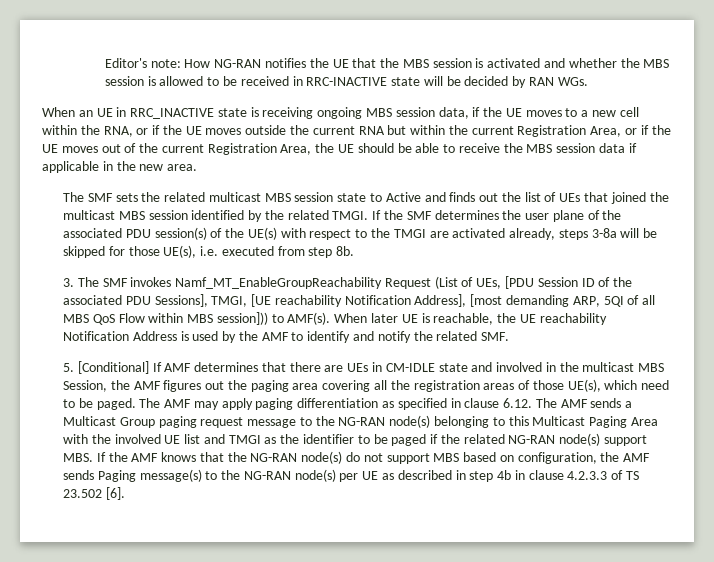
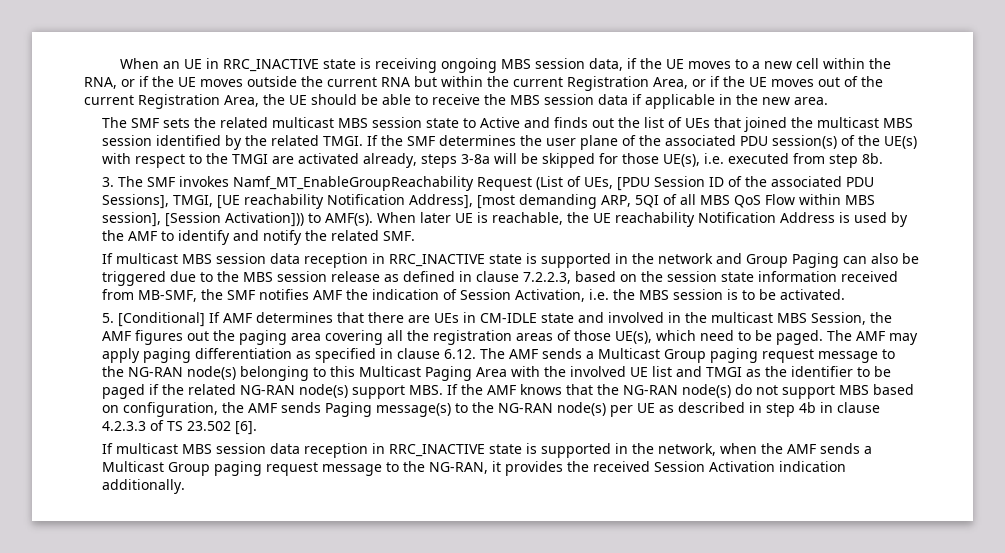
[104,58,670,68] [104,76,588,88] Editor's note: How NG-RAN notifies the UE that the MBS session is activated and whether the MBS session is allowed to be received in RRC-INACTIVE state will be decided by RAN WGs. // -> (119, 63) none
[216,312,268,325] session])) -> [102,212,305,227] session], [Session Activation]))
(510, 336) none -> [102,253,920,268] [102,271,899,286] [102,289,846,302] // If multicast MBS session data reception in RRC_INACTIVE state is supported in the network and Group Paging can also be triggered due to the MBS session release as defined in clause 7.2.2.3, based on the session state information received from MB-SMF, the SMF notifies AMF the indication of Session Activation, i.e. the MBS session is to be activated.
(125, 493) none -> [102,443,873,458] [102,461,847,476] [102,479,186,494] // If multicast MBS session data reception in RRC_INACTIVE state is supported in the network, when the AMF sends a Multicast Group paging request message to the NG-RAN, it provides the received Session Activation indication additionally.

